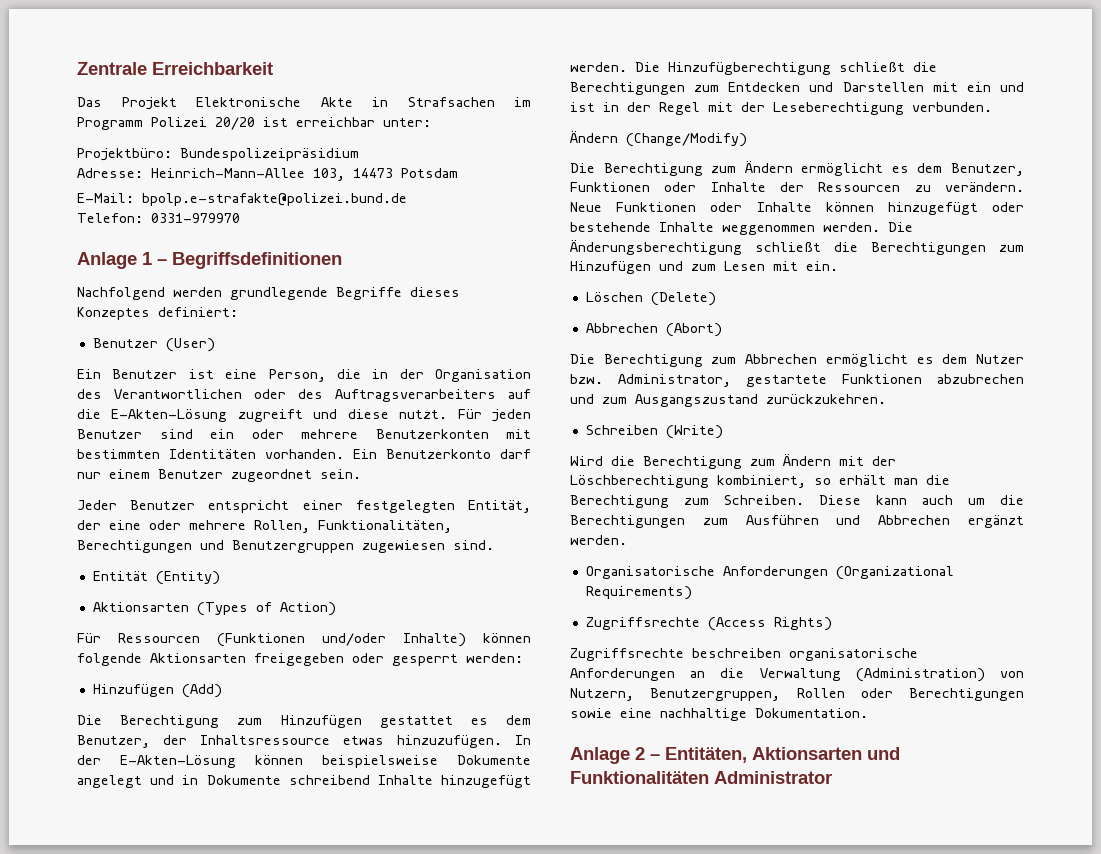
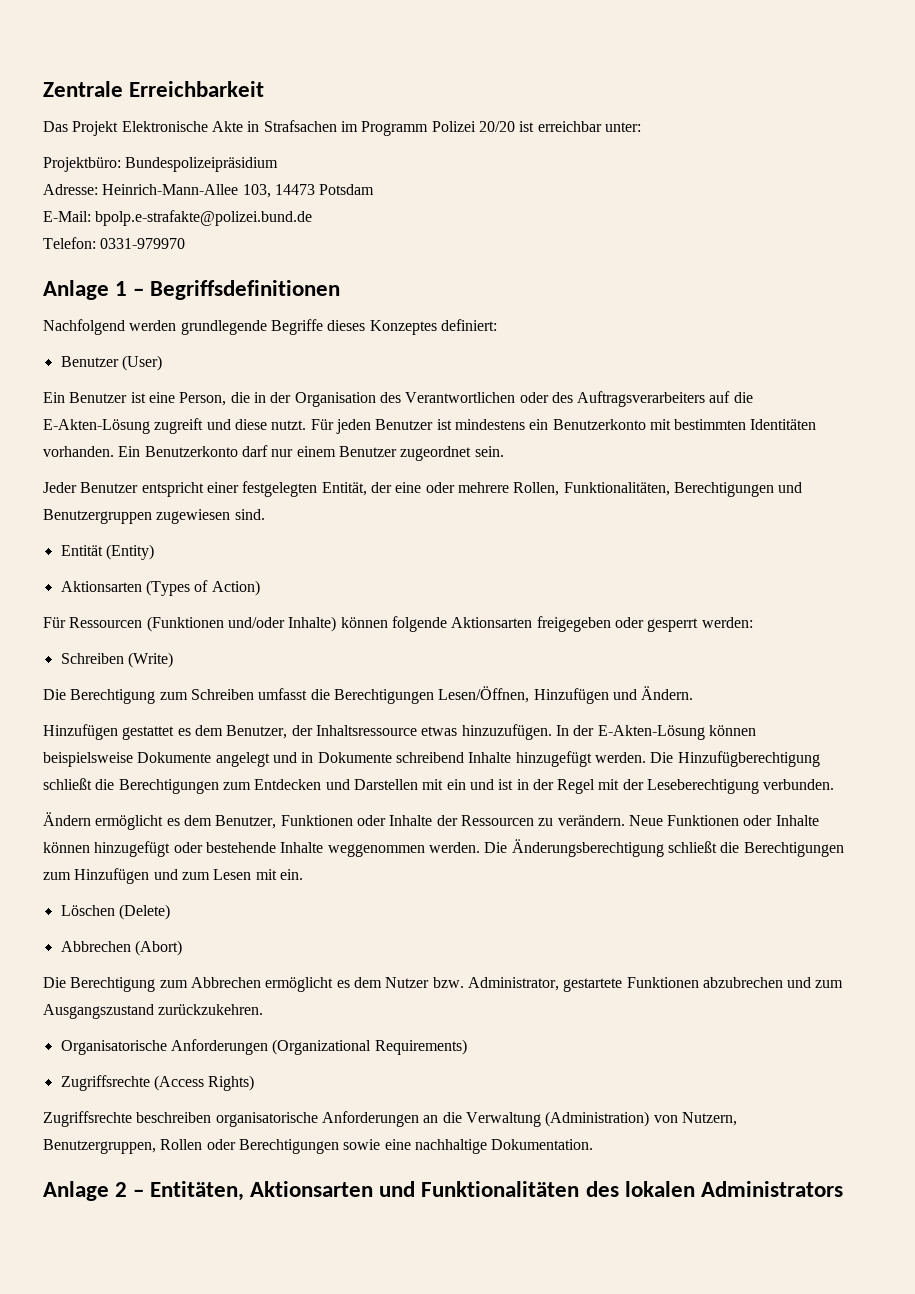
[159,429,489,439] sind ein oder mehrere Benutzerkonten -> [436,419,646,430] ist mindestens ein Benutzerkonto
[92,684,222,698] [77,715,263,728] Hinzufügen (Add) // Die Berechtigung zum -> [60,652,173,668] [43,686,694,704] Schreiben (Write) // Die Berechtigung zum Schreiben umfasst die Berechtigungen Lesen/Öffnen, Hinzufügen und Ändern. //
[626,133,747,147] [570,160,793,176] (Change/Modify) // Die Berechtigung zum Ändern -> (91, 819) none
[585,425,723,439] [570,453,896,469] [570,475,950,488] [570,495,1024,508] [570,515,1024,528] [570,535,627,545] // Schreiben (Write) // Wird die Berechtigung zum Ändern mit der Löschberechtigung kombiniert, so erhält man die Berechtigung zum Schreiben. Diese kann auch um die Berechtigungen zum Ausführen und Abbrechen ergänzt werden. -> (264, 1009) none
[714,771,832,784] Administrator -> [585,1181,843,1197] des lokalen Administrators

